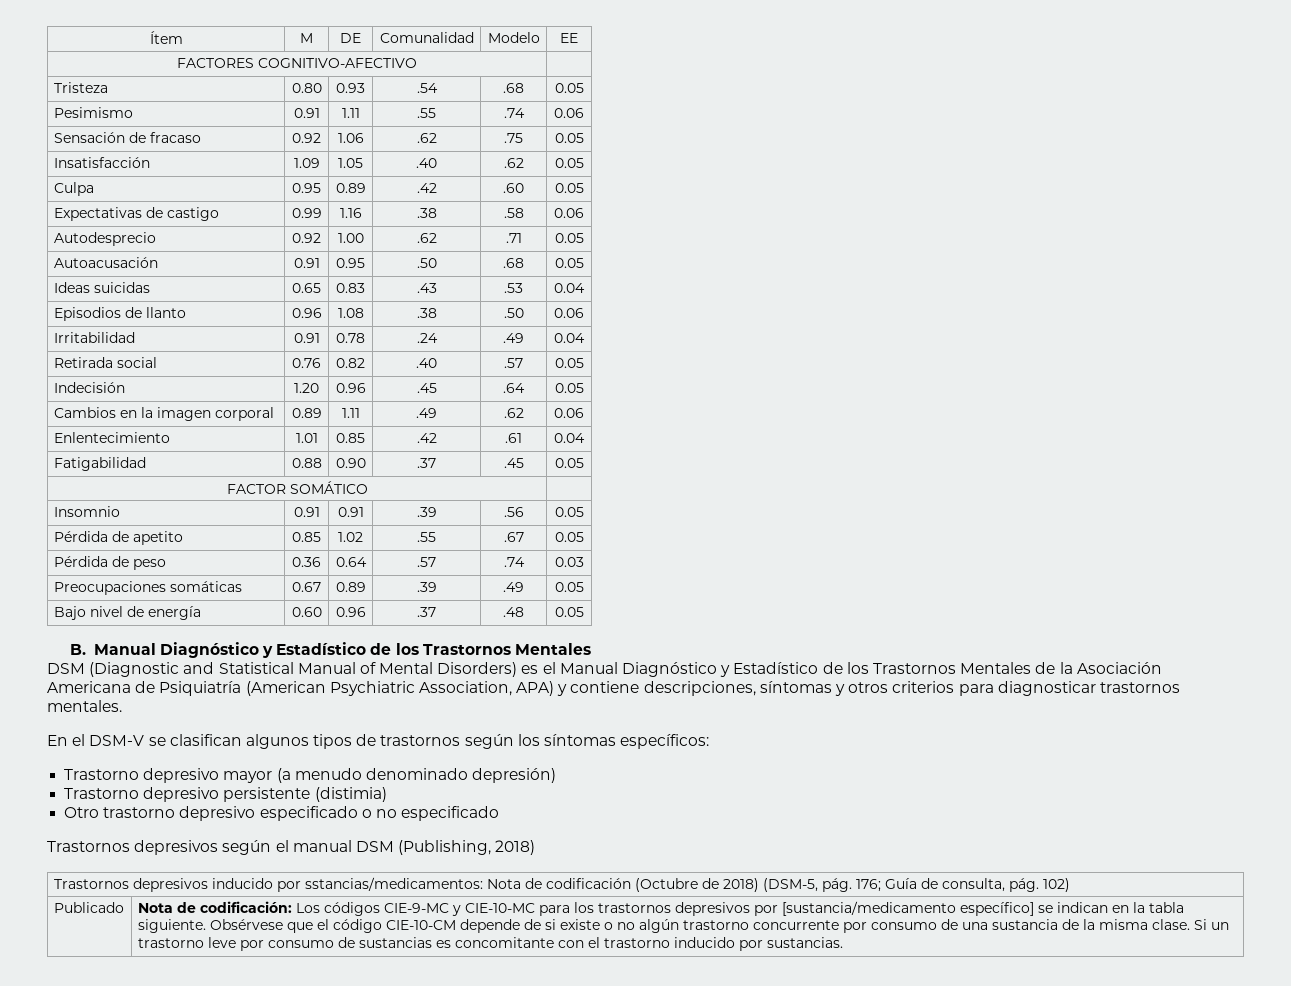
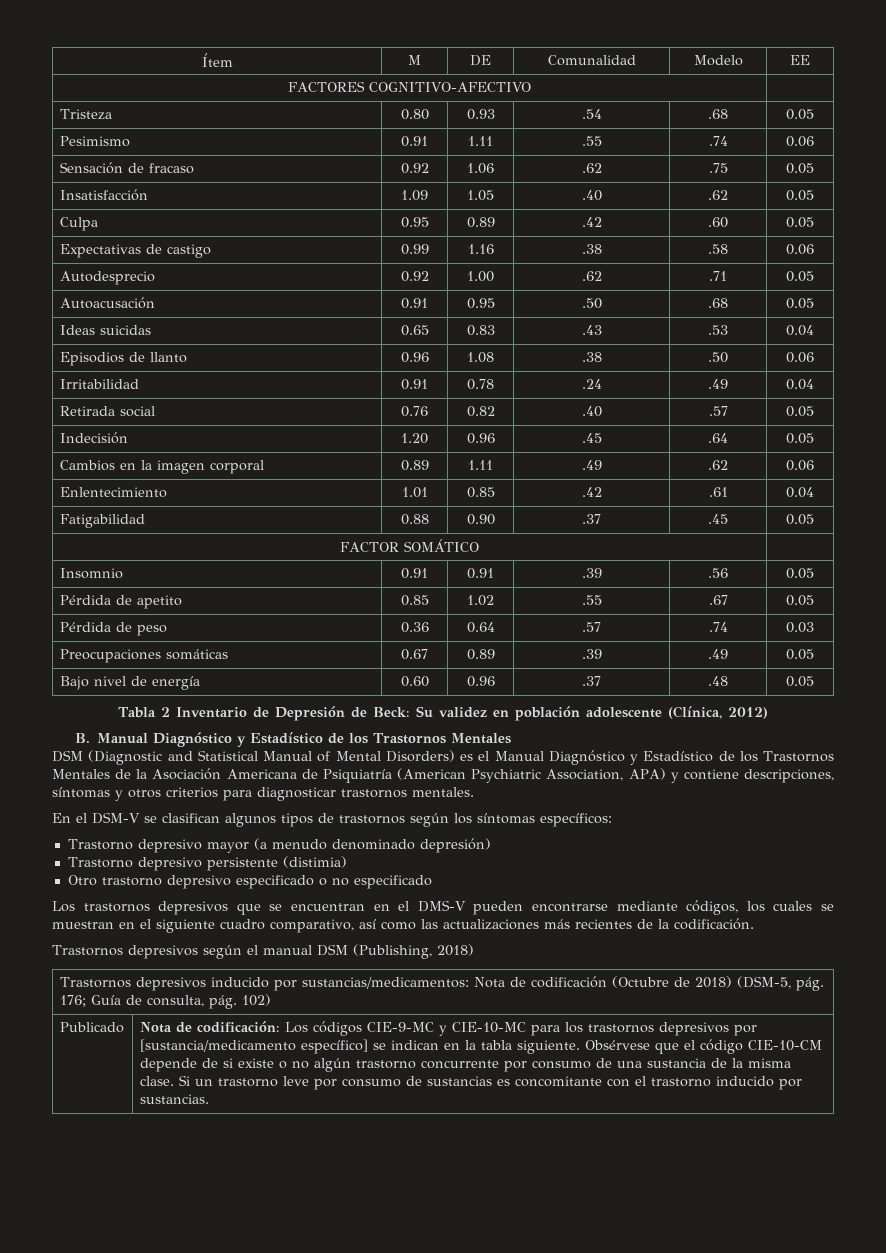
(584, 612) none -> [118,706,768,721] // Tabla 2 Inventario de Depresión de Beck: Su validez en población adolescente (Clínica, 2012)
(500, 813) none -> [52,900,835,915] [52,918,754,933] // Los trastornos depresivos que se encuentran en el DMS-V pueden encontrarse mediante códigos, los cuales se muestran en el siguiente cuadro comparativo, así como las actualizaciones más recientes de la codificación.
[304,877,483,891] sstancias/medicamentos: -> [301,977,469,989] sustancias/medicamentos:

